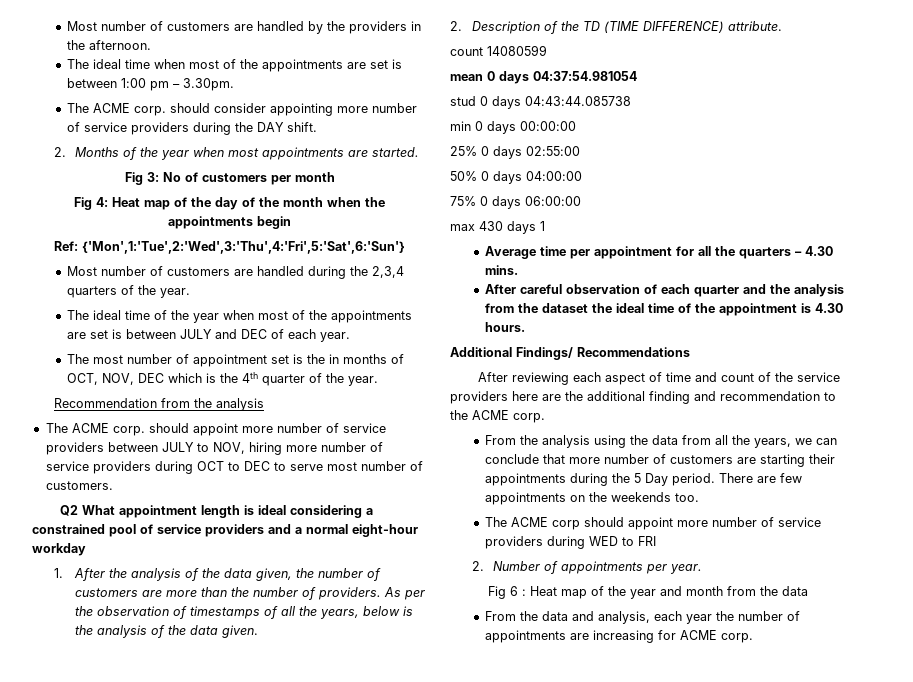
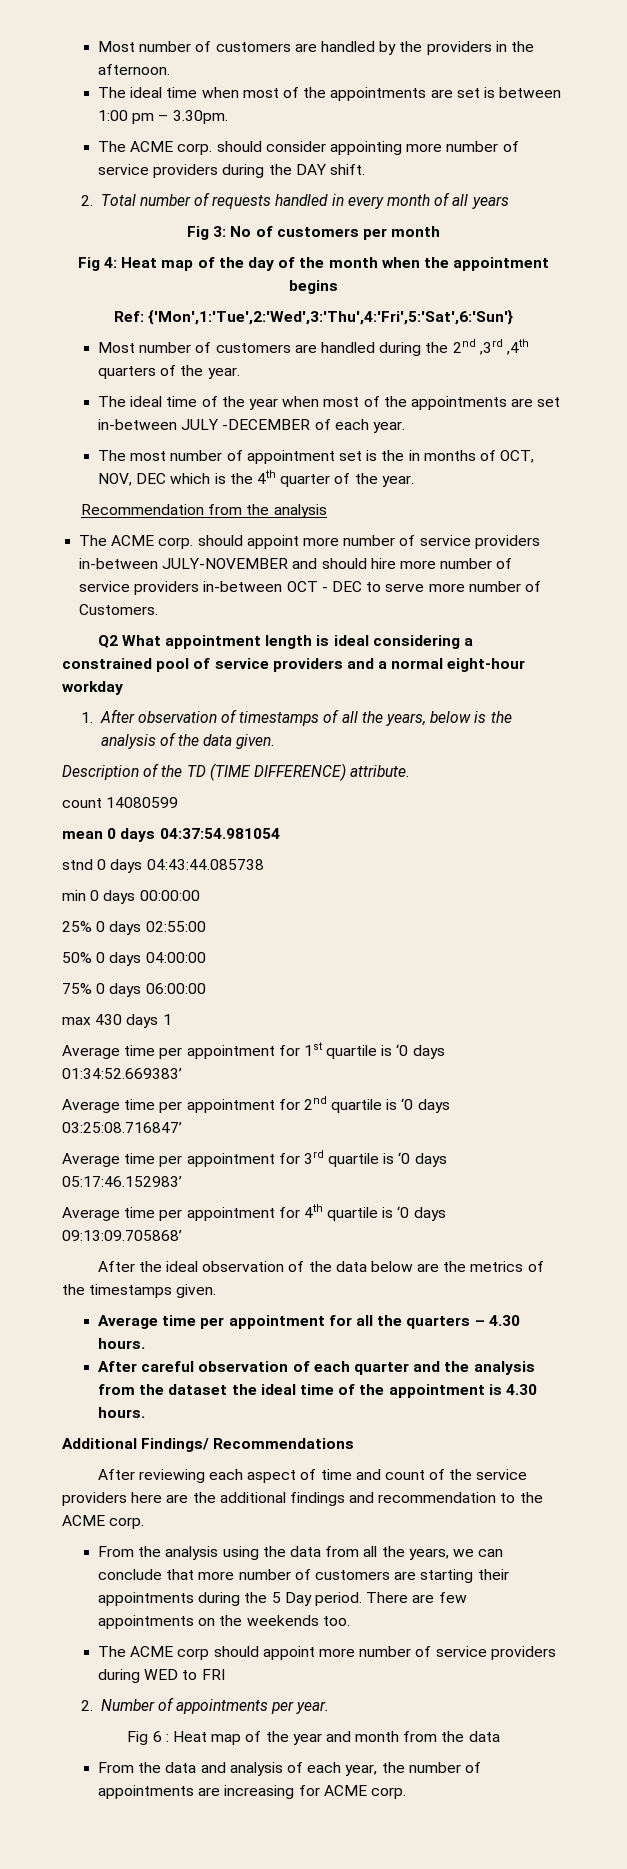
[75,147,420,160] Months of the year when most appointments are started. -> [100,192,509,209] Total number of requests handled in every month of all years
[168,216,291,229] appointments begin -> [453,257,550,271] [289,280,338,294] appointment begins
[372,266,405,278] 2,3,4 -> [452,339,529,355] 2nd ,3rd ,4th
[112,329,268,339] is between JULY and DEC -> [98,419,311,430] in-between JULY -DECEMBER
[107,442,383,455] [45,461,240,474] between JULY to NOV, hiring more number of service providers during OCT to -> [79,558,513,569] [79,581,328,595] in-between JULY-NOVEMBER and should hire more number of service providers in-between OCT -
[326,461,423,471] [45,481,113,490] most number of customers. -> [428,581,541,592] [79,604,159,615] more number of Customers.
[109,568,382,581] [75,587,426,600] [75,606,94,616] the analysis of the data given, the number of customers are more than the number of providers. As per the -> (135, 716) none
[450,21,462,31] 2. -> (275, 741) none
[450,96,476,106] stud -> [62,859,93,870] stnd
(545, 226) none -> [62,1042,445,1059] [62,1068,182,1079] [62,1096,450,1113] [62,1122,182,1133] [62,1150,447,1167] [62,1176,182,1187] [62,1204,446,1221] [62,1230,182,1241] [97,1261,544,1272] [62,1284,217,1298] // Average time per appointment for 1st quartile is ‘0 days 01:34:52.669383’ // Average time per appointment for 2nd quartile is ‘0 days 03:25:08.716847’ // Average time per appointment for 3rd quartile is ‘0 days 05:17:46.152983’ // Average time per appointment for 4th quartile is ‘0 days 09:13:09.705868’ // After the ideal observation of the data below are the metrics of the timestamps given.
[485,265,519,275] mins. -> [98,1338,146,1349] hours.
[649,391,690,404] finding -> [289,1492,345,1506] findings
[598,611,713,624] analysis, each year -> [229,1762,378,1776] analysis of each year,

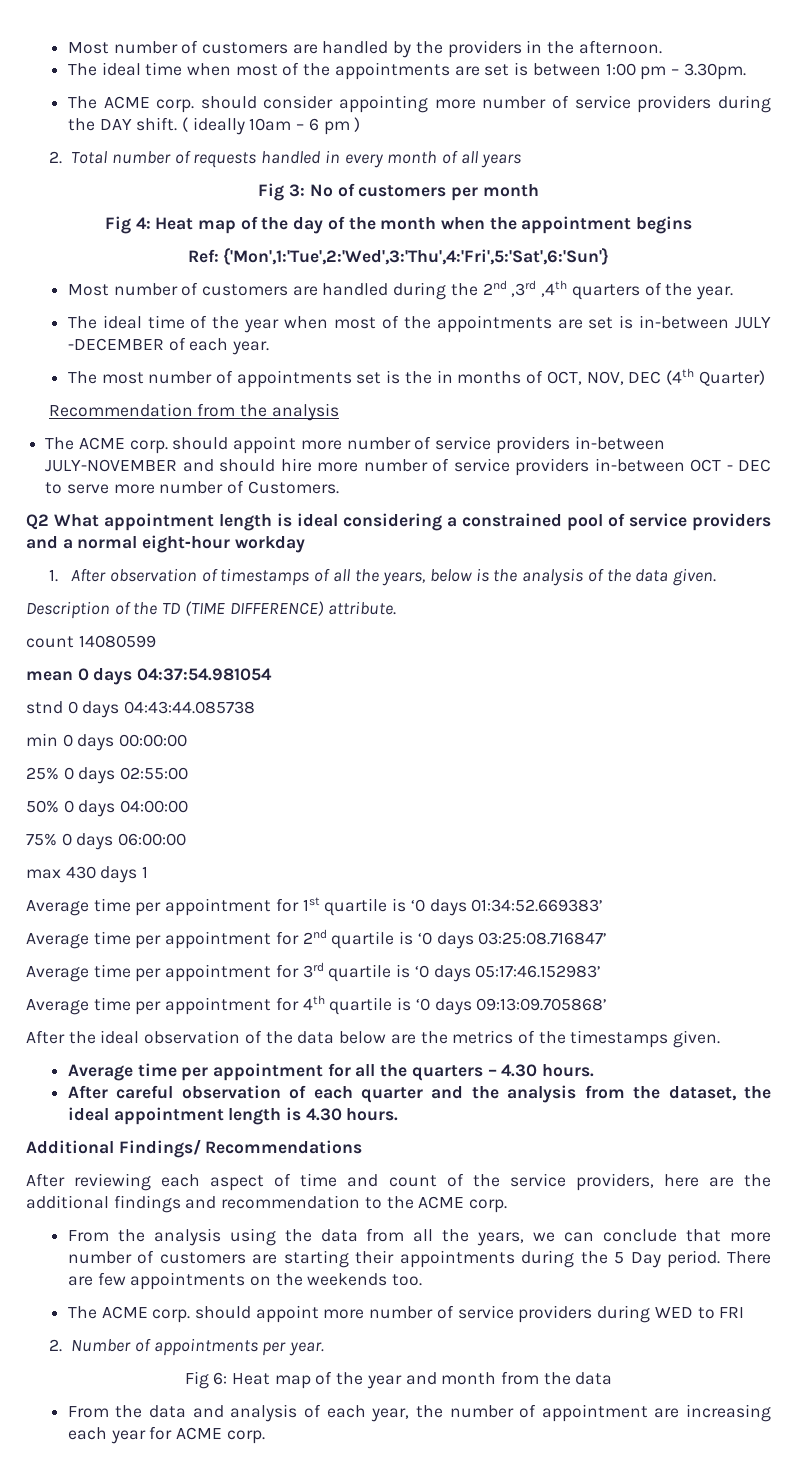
(365, 169) none -> [182,117,361,135] ( ideally 10am – 6 pm )
(561, 402) none -> [619,315,634,329] is
[246,450,335,464] appointment -> [236,370,352,388] appointments
[170,470,414,487] which is the 4th quarter of the year. -> [666,368,765,386] (4th Quarter)
[168,1384,485,1398] dataset the ideal time of the appointment -> [668,1086,772,1101] [67,1107,282,1125] dataset, the ideal appointment length
[62,1492,127,1506] providers -> [575,1173,654,1191] providers,
[177,1648,210,1660] corp -> [152,1309,191,1323] corp.
[152,1731,169,1742] 6 : -> [213,1372,228,1385] 6:
[98,1785,195,1799] appointments -> [541,1404,648,1422] appointment
(295, 1792) none -> [67,1427,146,1444] each year

